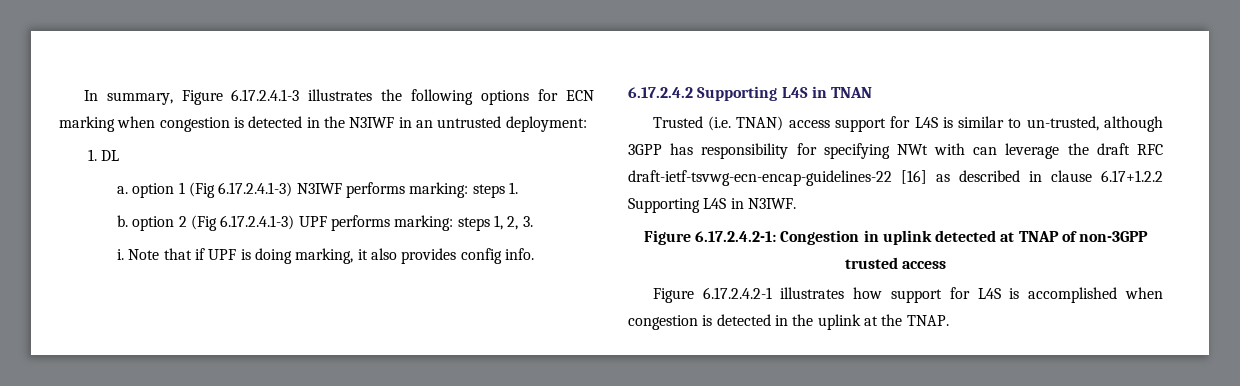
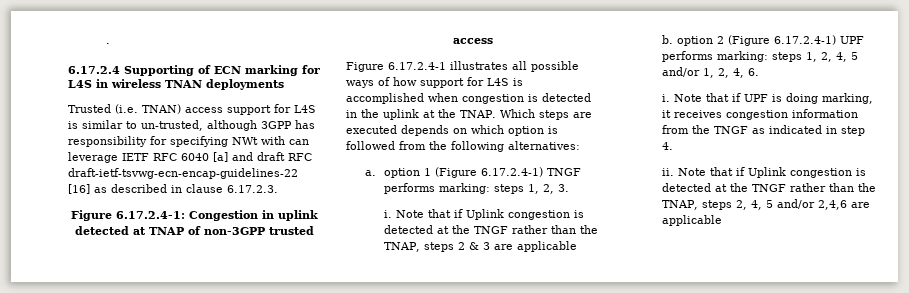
[83,89,594,105] [59,116,587,132] [88,149,120,161] [117,182,518,198] [117,215,533,231] [117,248,534,264] [628,86,827,101] In summary, Figure 6.17.2.4.1-3 illustrates the following options for ECN marking when congestion is detected in the N3IWF in an untrusted deployment: // 1. DL // a. option 1 (Fig 6.17.2.4.1-3) N3IWF performs marking: steps 1. // b. option 2 (Fig 6.17.2.4.1-3) UPF performs marking: steps 1, 2, 3. // i. Note that if UPF is doing marking, it also provides config info. // 6.17.2.4.2 Supporting L4S in -> [105,43,110,44] [68,65,320,76] [68,79,161,88] . // 6.17.2.4 Supporting of ECN marking for L4S in wireless
(873, 92) none -> [206,79,284,90] deployments
[1067,143,1089,155] the -> [122,152,253,162] IETF RFC 6040 [a] and
[1101,170,1163,182] [628,198,796,213] [643,230,776,245] 6.17+1.2.2 Supporting L4S in N3IWF. // Figure 6.17.2.4.2-1: -> [227,185,278,193] [71,210,185,221] 6.17.2.3. // Figure 6.17.2.4-1:
[702,287,845,299] 6.17.2.4.2-1 illustrates -> [388,61,579,72] [346,77,390,88] 6.17.2.4-1 illustrates all possible ways of
(949, 320) none -> [499,109,592,120] [346,125,558,136] [346,141,580,152] [364,167,581,178] [383,183,569,194] [383,209,584,220] [383,225,598,234] [383,241,577,252] [661,35,864,46] [661,51,858,62] [661,67,759,78] [661,93,873,104] [661,109,858,120] [661,125,865,136] [661,142,673,150] [661,167,866,178] [661,183,876,192] [661,199,870,210] [661,215,722,226] Which steps are executed depends on which option is followed from the following alternatives: // a. option 1 (Figure 6.17.2.4-1) TNGF performs marking: steps 1, 2, 3. // i. Note that if Uplink congestion is detected at the TNGF rather than the TNAP, steps 2 & 3 are applicable // b. option 2 (Figure 6.17.2.4-1) UPF performs marking: steps 1, 2, 4, 5 and/or 1, 2, 4, 6. // i. Note that if UPF is doing marking, it receives congestion information from the TNGF as indicated in step 4. // ii. Note that if Uplink congestion is detected at the TNGF rather than the TNAP, steps 2, 4, 5 and/or 2,4,6 are applicable

